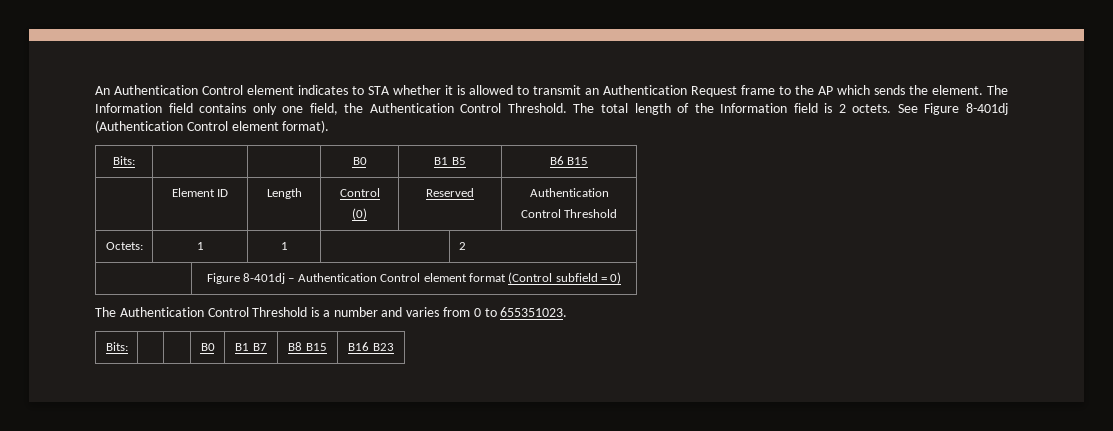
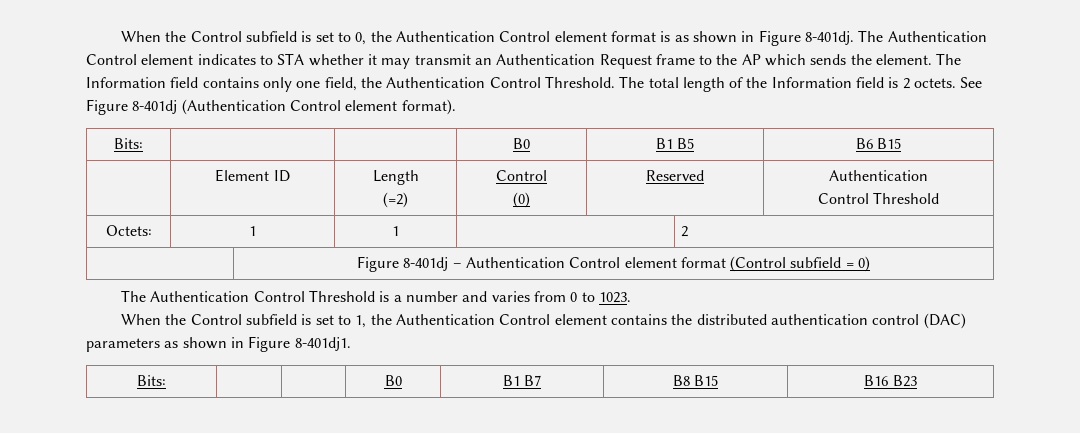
[95,86,110,95] An -> [121,30,884,46] When the Control subfield is set to 0, the Authentication Control element format is as shown in Figure 8-401dj. The
[457,85,529,95] is allowed to -> [381,58,411,69] may
(302, 193) none -> [383,192,408,208] // (=2)
[500,307,568,317] 655351023. -> [598,292,631,303] [121,313,966,329] [86,336,351,352] 1023. // When the Control subfield is set to 1, the Authentication Control element contains the distributed authentication control (DAC) parameters as shown in Figure 8-401dj1.

